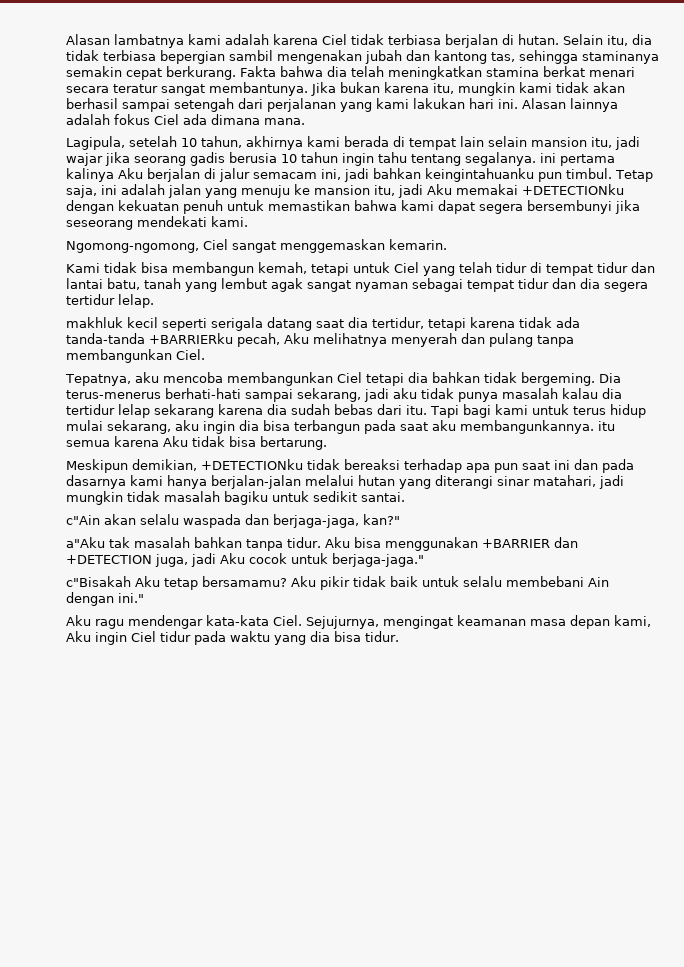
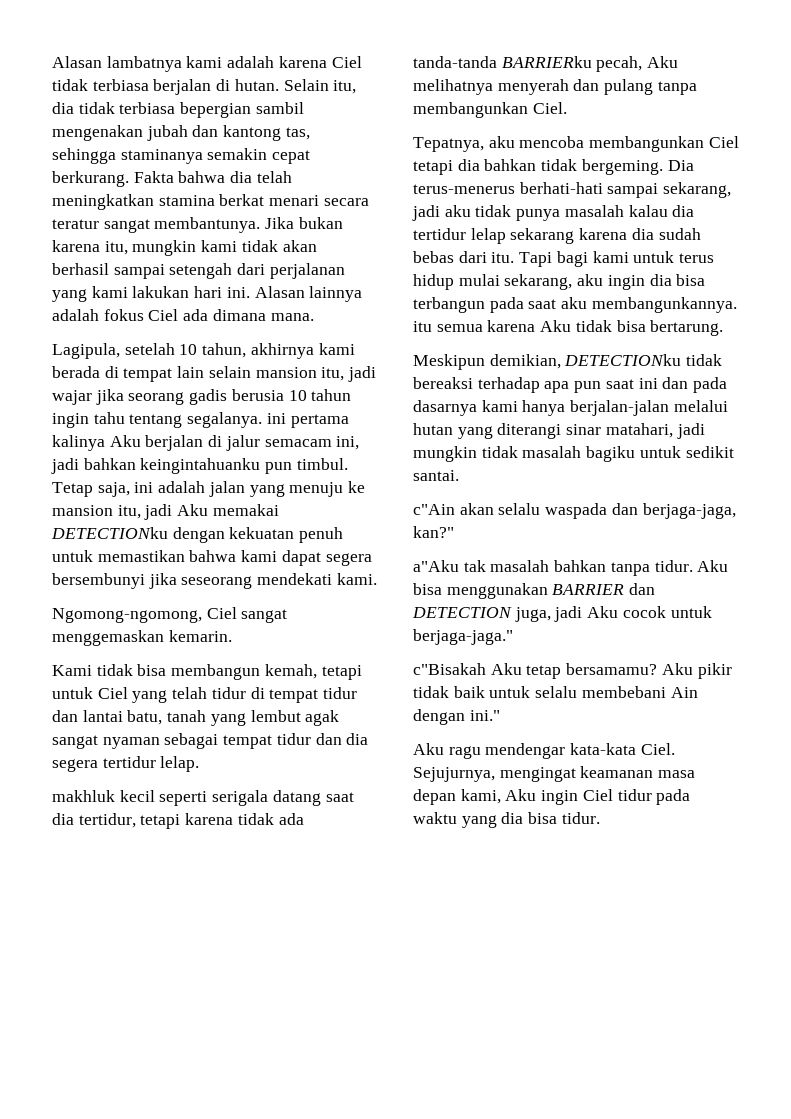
[522,184,624,195] +DETECTIONku -> [51,527,168,539] DETECTIONku
[149,333,233,344] +BARRIERku -> [501,56,592,68] BARRIERku
[201,459,303,470] +DETECTIONku -> [564,354,682,366] DETECTIONku
[481,537,578,548] [66,555,152,564] +BARRIER dan +DETECTION -> [552,583,656,595] [412,607,512,618] BARRIER dan DETECTION

